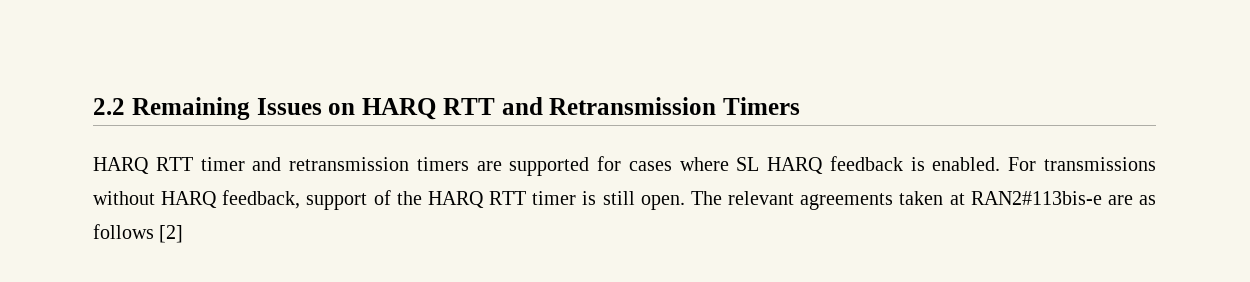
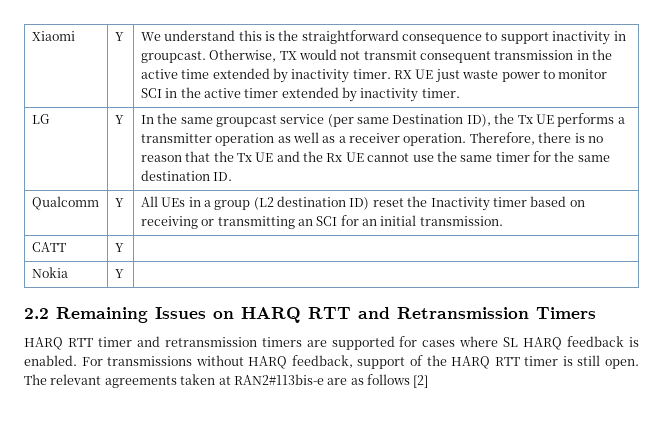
(93, 106) none -> [31,31,75,41] [114,32,124,41] [140,30,626,45] [140,49,613,63] [140,68,608,83] [140,87,460,102] [31,114,50,124] [114,115,124,124] [140,113,625,127] [140,132,603,146] [140,151,610,162] [140,170,233,181] [31,196,99,210] [114,198,124,207] [140,196,585,211] [140,215,503,229] [31,242,66,252] [114,243,124,252] [31,267,68,278] [114,269,124,278] Xiaomi | Y | We understand this is the straightforward consequence to support inactivity in groupcast. Otherwise, TX would not transmit consequent transmission in the active time extended by inactivity timer. RX UE just waste power to monitor SCI in the active timer extended by inactivity timer. // LG | Y | In the same groupcast service (per same Destination ID), the Tx UE performs a transmitter operation as well as a receiver operation. Therefore, there is no reason that the Tx UE and the Rx UE cannot use the same timer for the same destination ID. // Qualcomm | Y | All UEs in a group (L2 destination ID) reset the Inactivity timer based on receiving or transmitting an SCI for an initial transmission. // CATT | Y | // Nokia | Y | //

